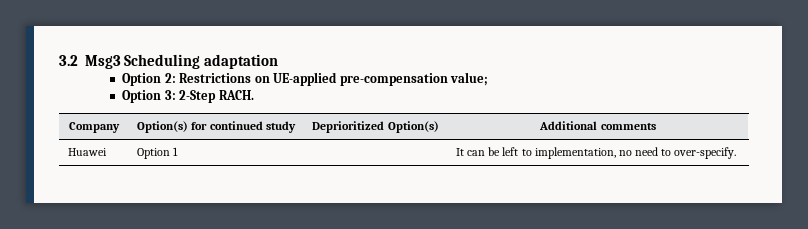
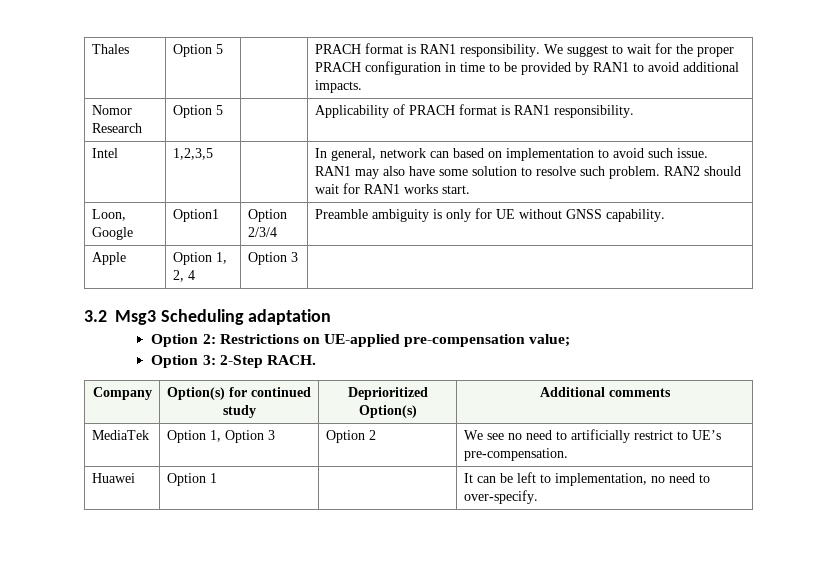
(59, 60) none -> [91,44,129,54] [172,44,223,57] [314,43,734,57] [314,61,739,75] [314,80,362,93] [91,105,132,115] [91,123,142,133] [172,105,223,118] [314,104,634,118] [91,148,118,158] [172,148,213,160] [314,148,708,161] [314,166,741,179] [314,183,470,194] [91,209,126,221] [91,227,133,240] [172,209,219,222] [247,209,287,222] [247,227,277,237] [314,208,665,222] [91,252,126,265] [172,252,227,265] [172,270,195,282] [247,252,298,265] Thales | Option 5 | | PRACH format is RAN1 responsibility. We suggest to wait for the proper PRACH configuration in time to be provided by RAN1 to avoid additional impacts. // Nomor Research | Option 5 | | Applicability of PRACH format is RAN1 responsibility. // Intel | 1,2,3,5 | | In general, network can based on implementation to avoid such issue. RAN1 may also have some solution to resolve such problem. RAN2 should wait for RAN1 works start. // Loon, Google | Option1 | Option 2/3/4 | Preamble ambiguity is only for UE without GNSS capability. // Apple | Option 1, 2, 4 | Option 3 | //
(656, 126) none -> [91,430,149,440] [166,430,275,443] [325,430,376,443] [463,429,721,443] [463,448,568,461] // MediaTek | Option 1, Option 3 | Option 2 | We see no need to artificially restrict to UE’s pre-compensation.

